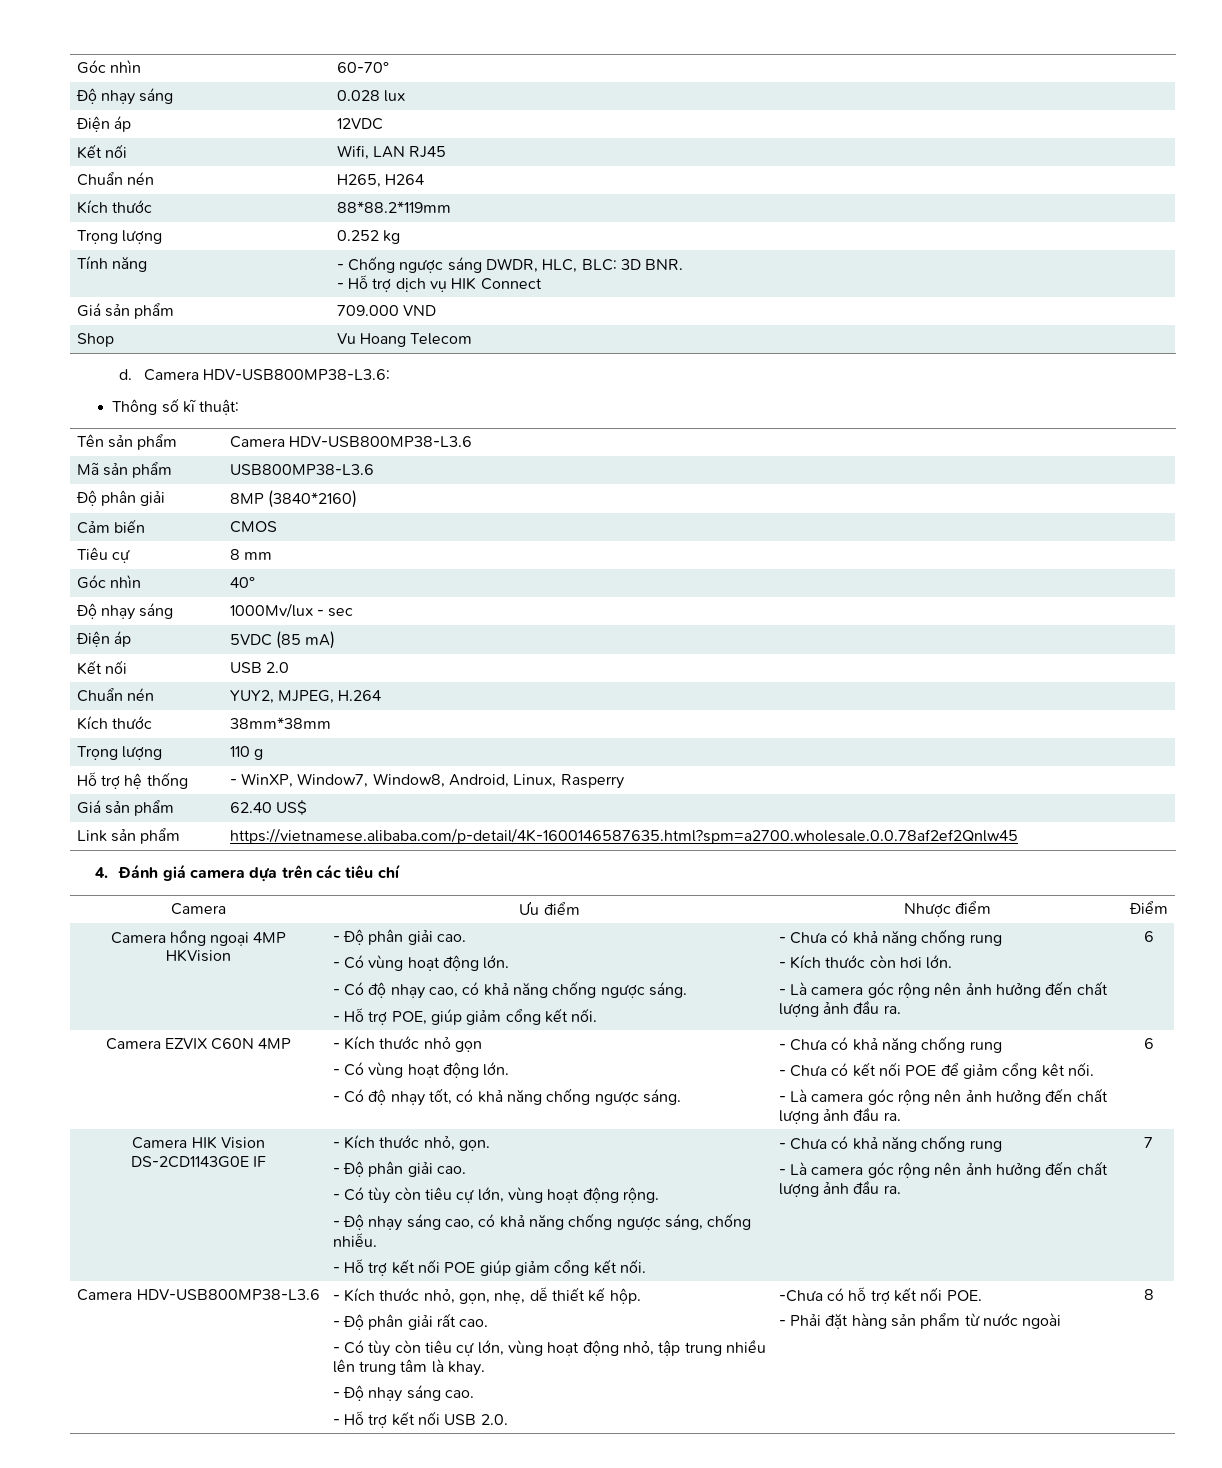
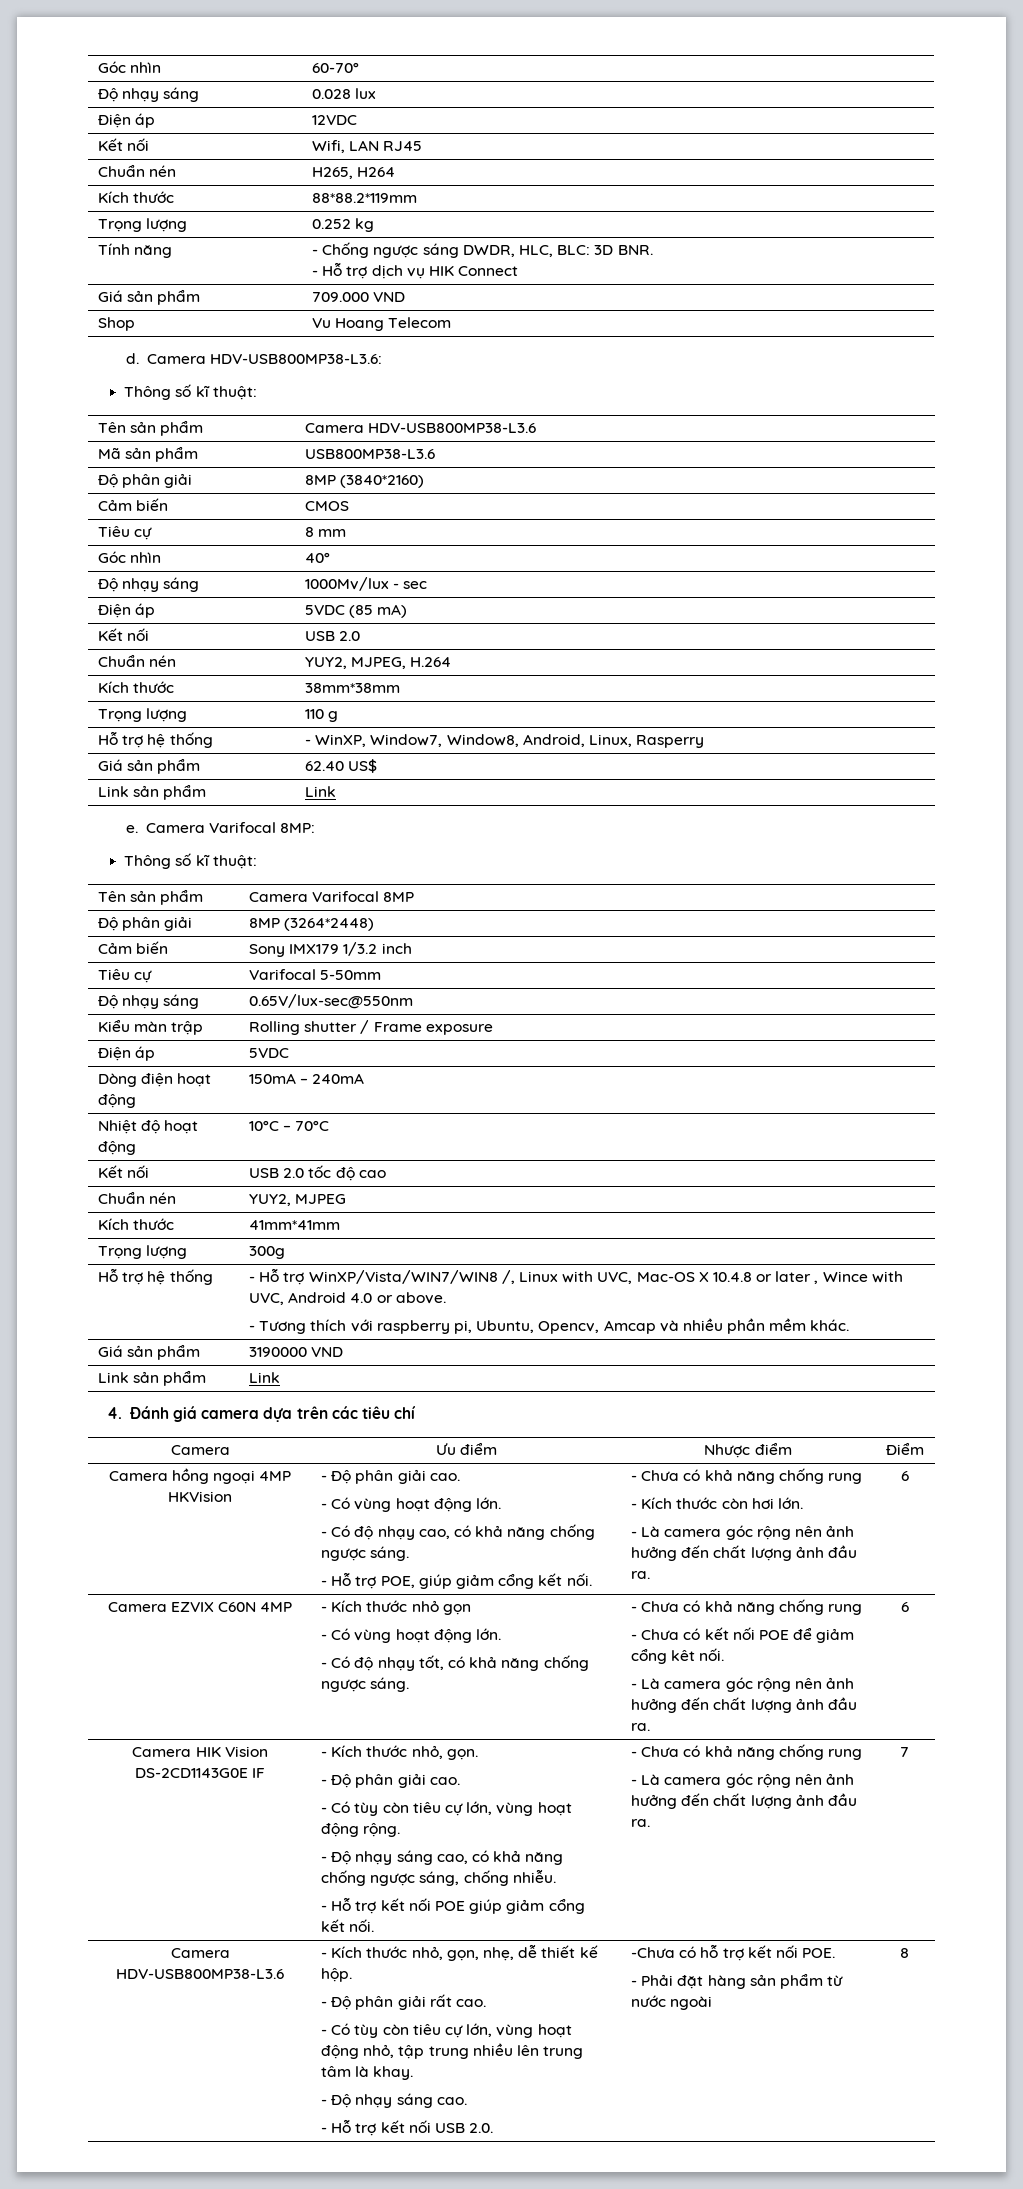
[229,828,1018,844] https://vietnamese.alibaba.com/p-detail/4K-1600146587635.html?spm=a2700.wholesale.0.0.78af2ef2Qnlw45 -> [305,786,337,797] [126,822,316,833] [124,853,257,869] [98,889,204,905] [249,891,415,902] [98,916,193,931] [249,918,375,931] [98,941,169,954] [249,942,412,957] [98,969,153,983] [249,969,382,980] [98,994,200,1009] [249,994,414,1009] [98,1019,204,1035] [249,1020,493,1035] [98,1046,156,1061] [249,1048,290,1058] [98,1073,212,1087] [98,1094,137,1108] [249,1073,365,1084] [98,1120,199,1134] [98,1141,137,1155] [249,1120,330,1131] [98,1165,150,1178] [249,1165,386,1181] [98,1191,177,1204] [249,1194,347,1206] [98,1218,175,1230] [249,1220,341,1230] [98,1245,188,1259] [249,1246,286,1259] [98,1268,213,1285] [249,1268,903,1285] [249,1292,446,1305] [249,1318,850,1334] [98,1344,201,1360] [249,1347,344,1357] [98,1370,207,1386] [249,1372,281,1383] Link // e. Camera Varifocal 8MP: // Thông số kĩ thuật: // Tên sản phẩm | Camera Varifocal 8MP // Độ phân giải | 8MP (3264*2448) // Cảm biến | Sony IMX179 1/3.2 inch // Tiêu cự | Varifocal 5-50mm // Độ nhạy sáng | 0.65V/lux-sec@550nm // Kiểu màn trập | Rolling shutter / Frame exposure // Điện áp | 5VDC // Dòng điện hoạt động | 150mA – 240mA // Nhiệt độ hoạt động | 10°C – 70°C // Kết nối | USB 2.0 tốc độ cao // Chuẩn nén | YUY2, MJPEG // Kích thước | 41mm*41mm // Trọng lượng | 300g // Hỗ trợ hệ thống | - Hỗ trợ WinXP/Vista/WIN7/WIN8 /, Linux with UVC, Mac-OS X 10.4.8 or later , Wince with UVC, Android 4.0 or above. // - Tương thích với raspberry pi, Ubuntu, Opencv, Amcap và nhiều phần mềm khác. // Giá sản phẩm | 3190000 VND // Link sản phẩm | Link

